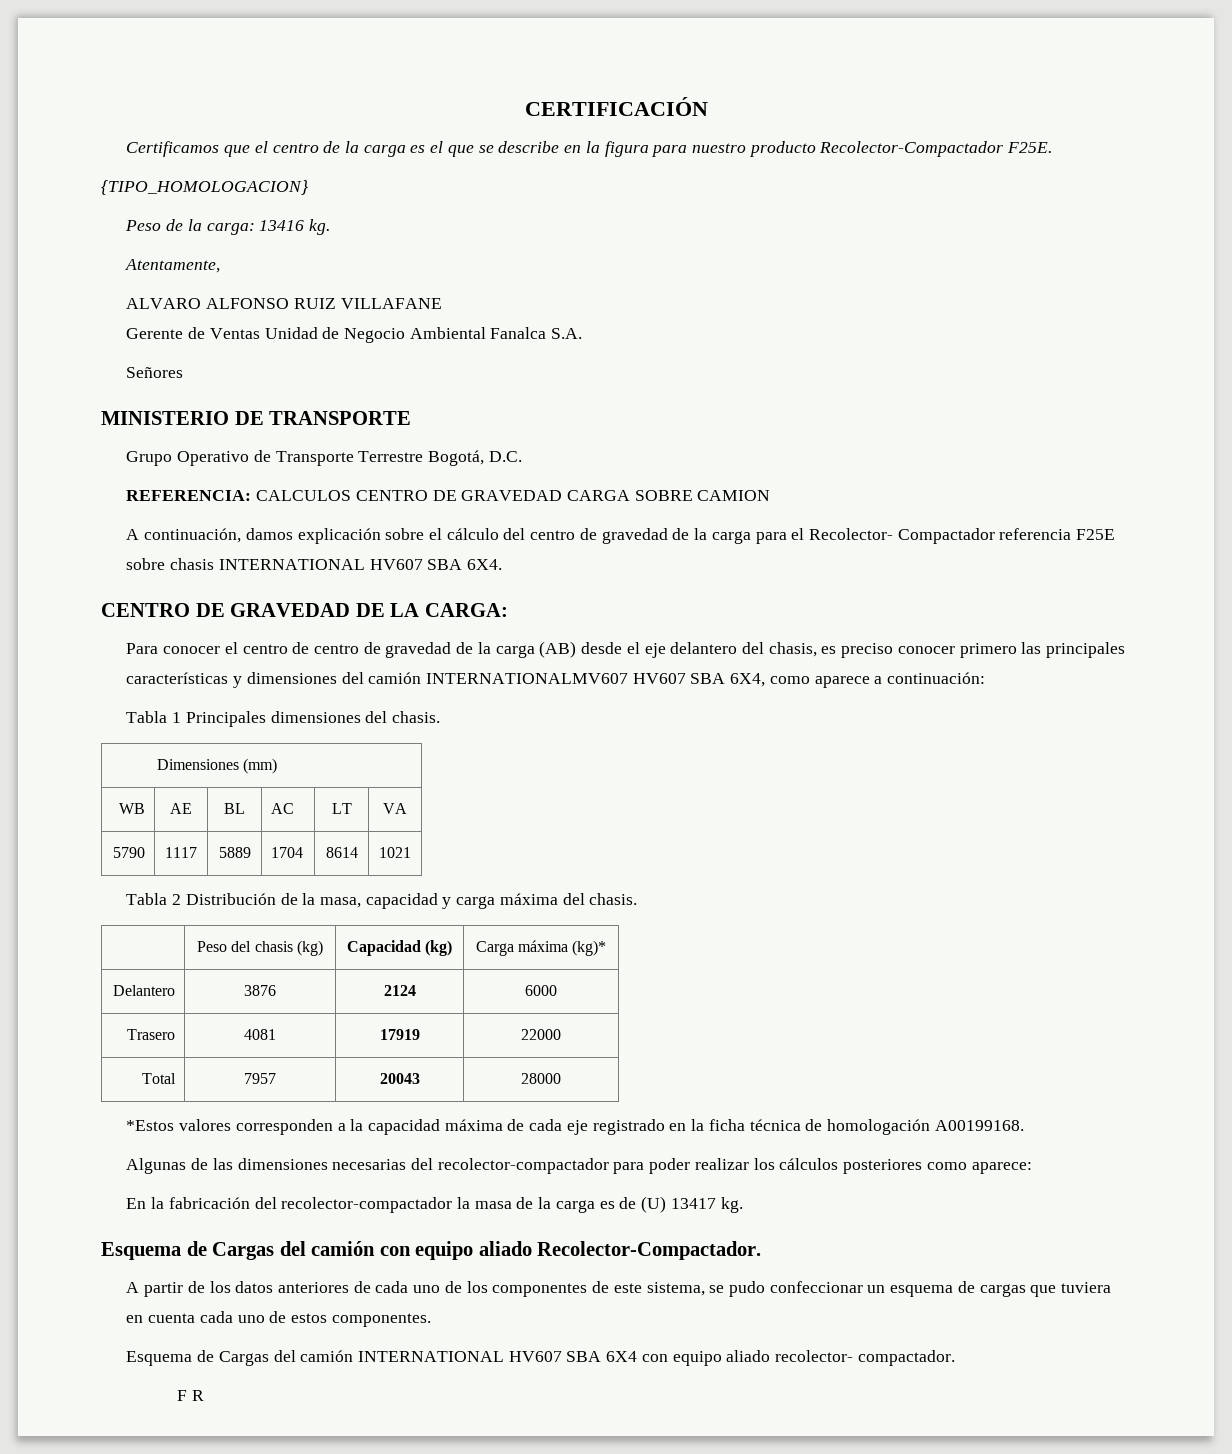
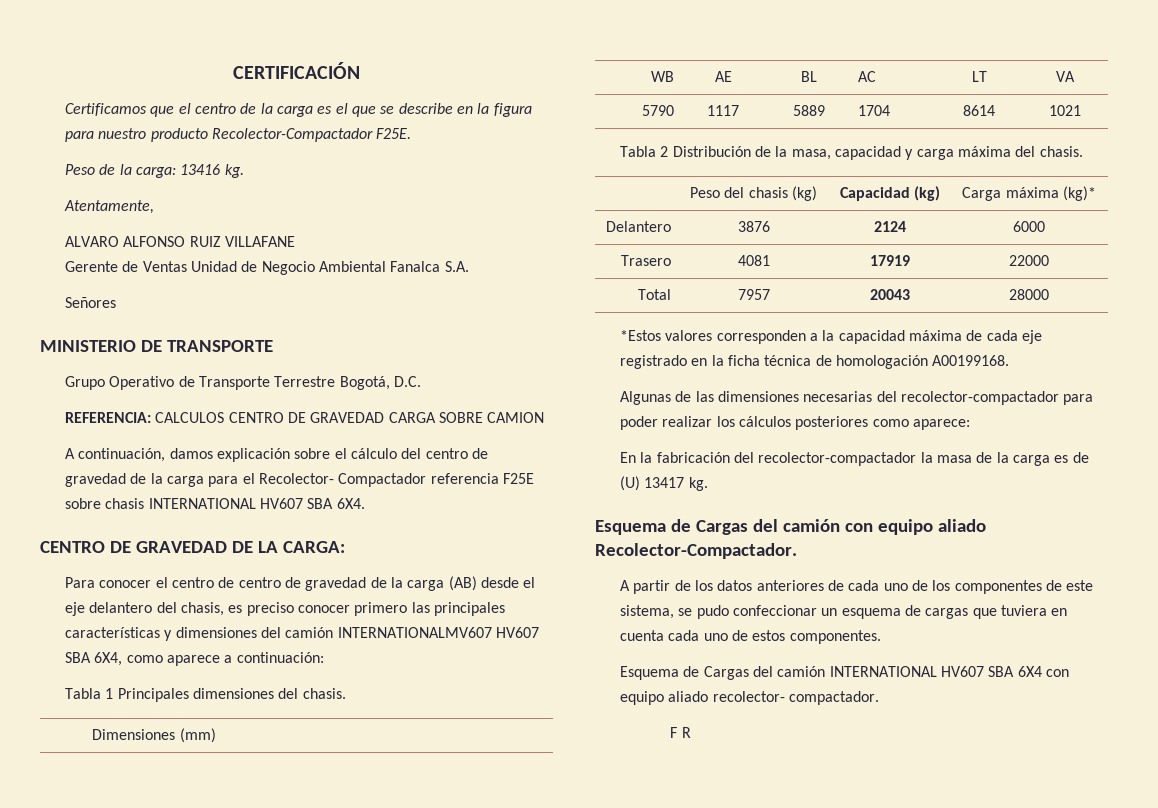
[101,180,308,195] // {TIPO_HOMOLOGACION} -> (412, 133) none

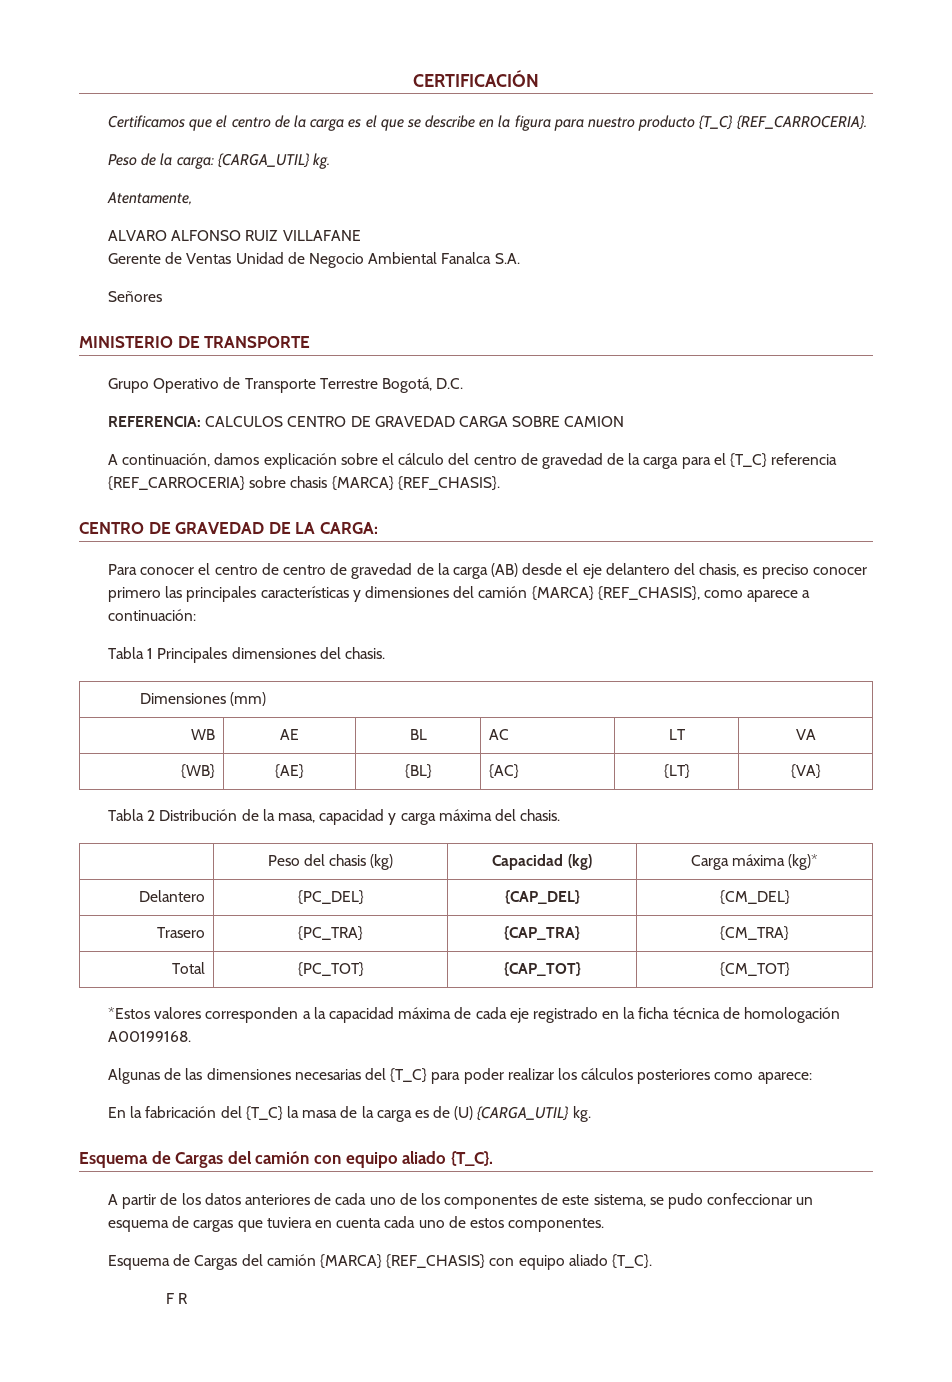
[212,128,412,142] Recolector-Compactador F25E. -> [699,115,867,130] {T_C} {REF_CARROCERIA}.
[180,164,221,175] 13416 -> [217,153,309,168] {CARGA_UTIL}
[259,473,535,487] [65,498,365,509] Recolector- Compactador referencia F25E sobre chasis INTERNATIONAL HV607 SBA 6X4. -> [729,453,838,468] [108,476,500,491] {T_C} referencia {REF_CARROCERIA} sobre chasis {MARCA} {REF_CHASIS}.
[337,627,540,638] [65,652,123,666] INTERNATIONALMV607 HV607 SBA 6X4, -> [531,586,700,601] {MARCA} {REF_CHASIS},
[642,105,675,116] [707,105,739,116] [792,105,825,116] [857,105,890,116] [963,105,995,116] [1048,105,1081,116] 5790 | 1117 | 5889 | 1704 | 8614 | 1021 -> [181,764,216,779] [275,764,304,779] [404,764,432,779] [488,764,519,779] [663,764,690,779] [790,764,821,779] {WB} | {AE} | {BL} | {AC} | {LT} | {VA}
[737,221,770,232] [874,221,906,232] [1013,221,1045,232] [621,255,672,266] [737,255,770,266] [870,255,910,266] [1009,255,1049,266] [638,289,672,300] [737,289,770,300] [870,289,910,300] [1009,289,1049,300] 3876 | 2124 | 6000 // Trasero | 4081 | 17919 | 22000 // Total | 7957 | 20043 | 28000 -> [297,890,364,905] [504,890,580,904] [719,890,790,905] [157,927,206,938] [298,926,363,941] [504,926,580,940] [720,926,789,941] [172,962,206,974] [297,962,364,977] [503,962,581,976] [719,962,790,977] {PC_DEL} | {CAP_DEL} | {CM_DEL} // Trasero | {PC_TRA} | {CAP_TRA} | {CM_TRA} // Total | {PC_TOT} | {CAP_TOT} | {CM_TOT}
[901,391,1060,405] recolector-compactador -> [390,1068,428,1083] {T_C}
[758,452,917,466] recolector-compactador -> [245,1106,283,1121] {T_C}
[644,477,685,488] 13417 -> [477,1106,569,1121] {CARGA_UTIL}
[595,543,797,559] Recolector-Compactador. -> [450,1151,493,1166] {T_C}.
[829,666,1070,677] [620,691,880,705] INTERNATIONAL HV607 SBA 6X4 con equipo aliado recolector- compactador. -> [319,1254,652,1270] {MARCA} {REF_CHASIS} con equipo aliado {T_C}.

